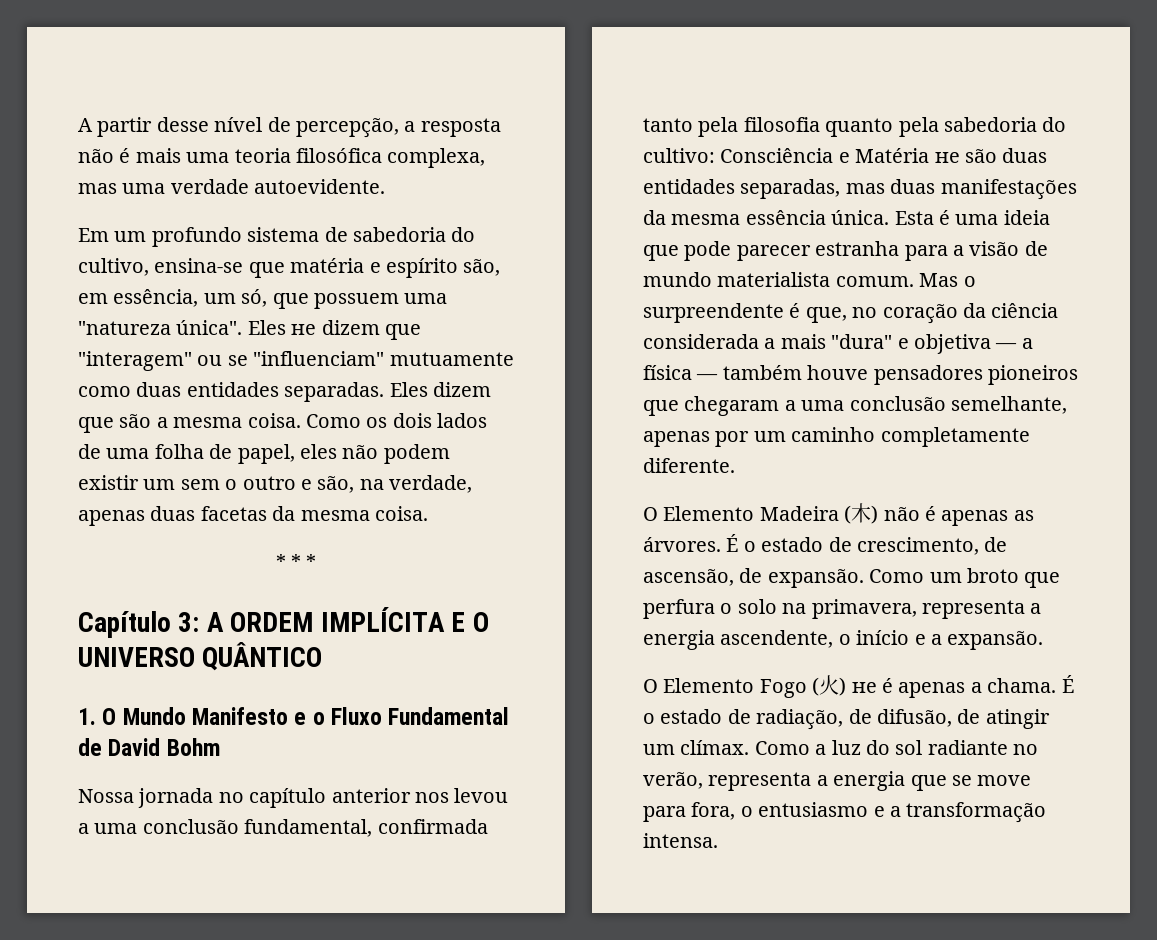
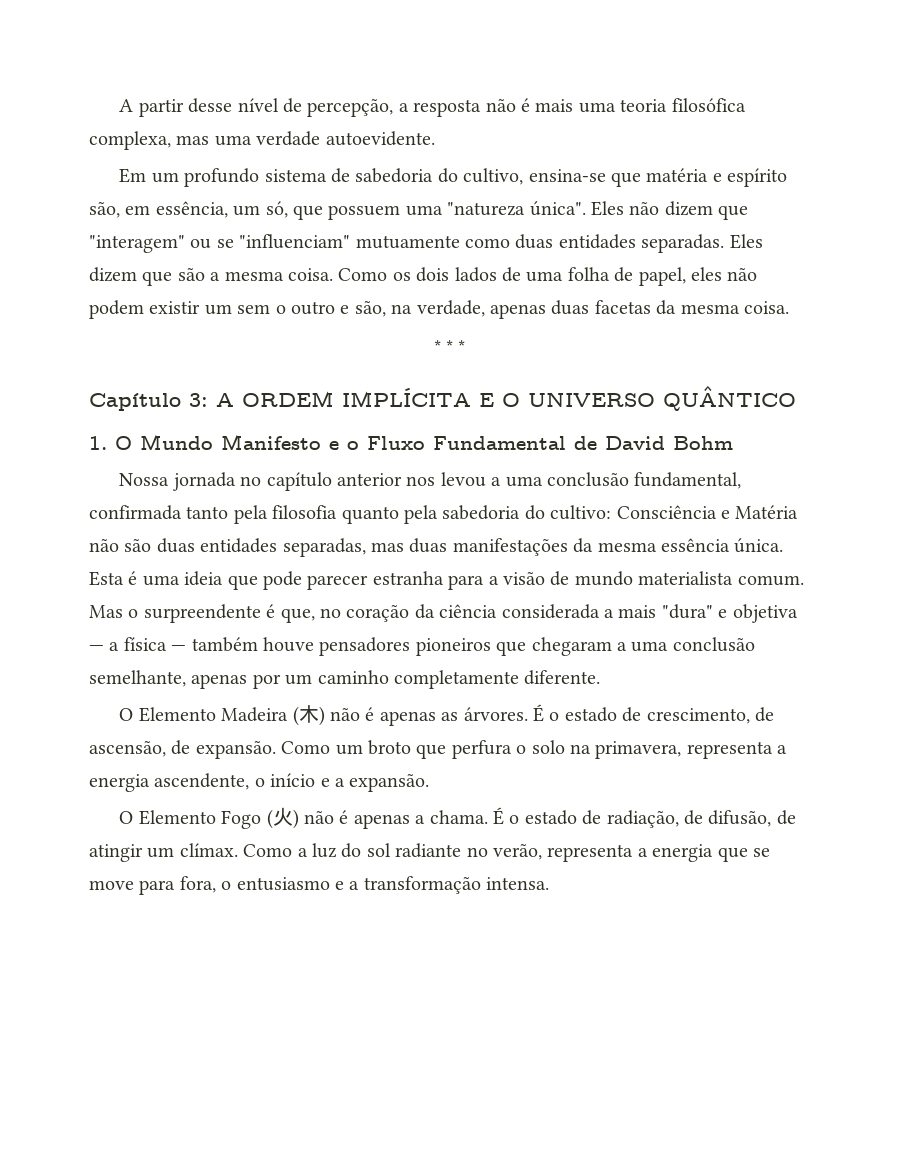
[291,324,317,335] не -> [629,201,660,215] não
[934,152,960,163] не -> [89,538,119,552] não
[851,682,877,693] не -> [304,810,335,824] não

